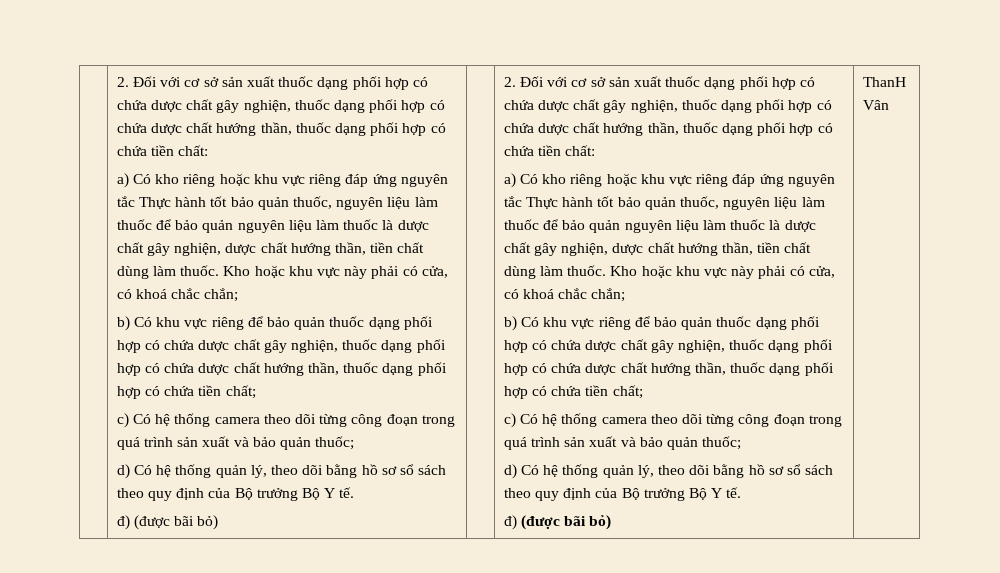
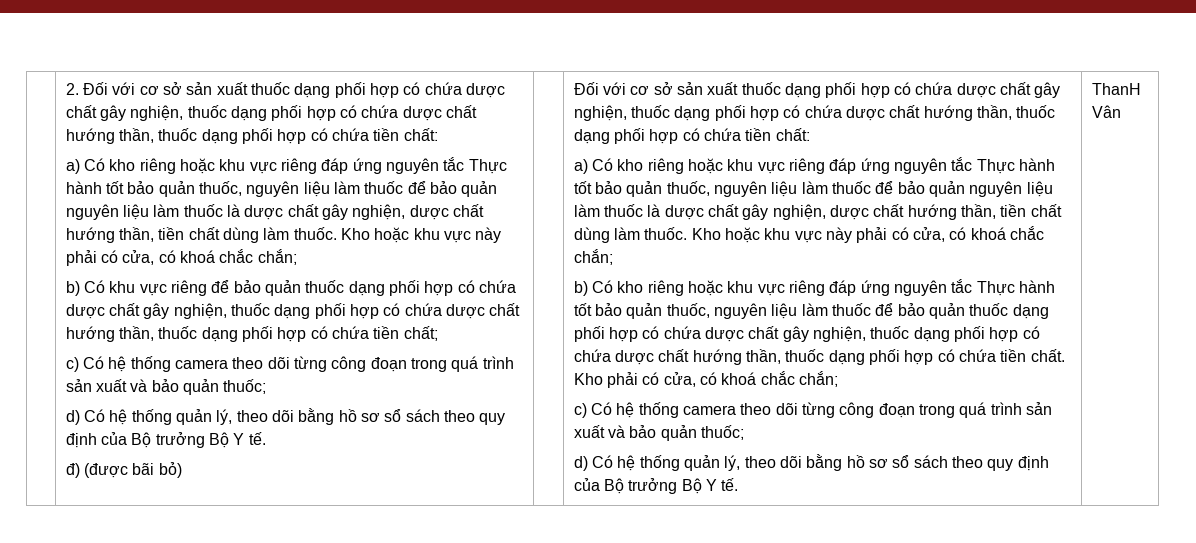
[503,77,516,87] 2. -> (182, 470) none
[543,317,631,330] khu vực riêng -> [617,279,1055,296] [573,303,872,319] kho riêng hoặc khu vực riêng đáp ứng nguyên tắc Thực hành tốt bảo quản thuốc, nguyên liệu làm thuốc
[612,385,643,399] chất; -> [1030,349,1065,362] [573,371,839,388] chất. Kho phải có cửa, có khoá chắc chắn;
[503,515,612,530] // đ) (được bãi bỏ) -> (739, 484) none

